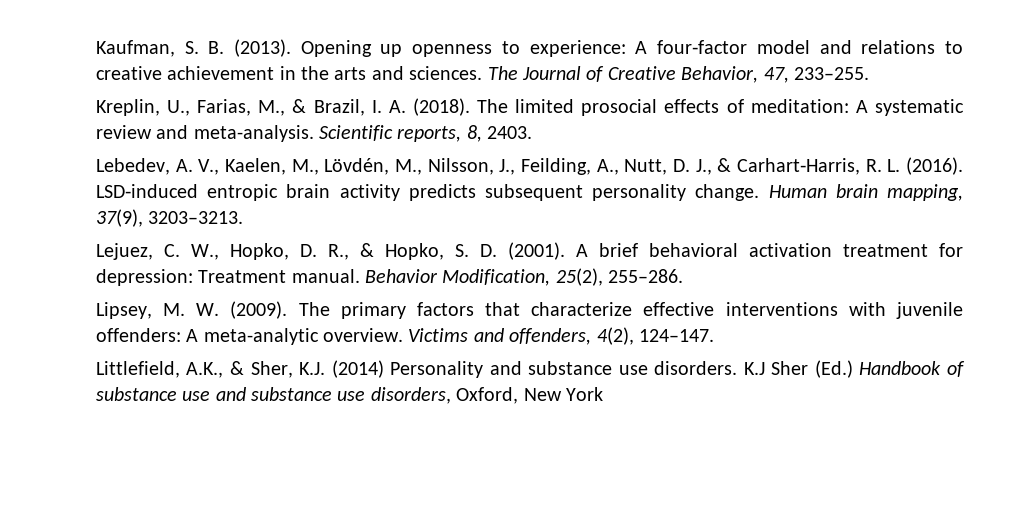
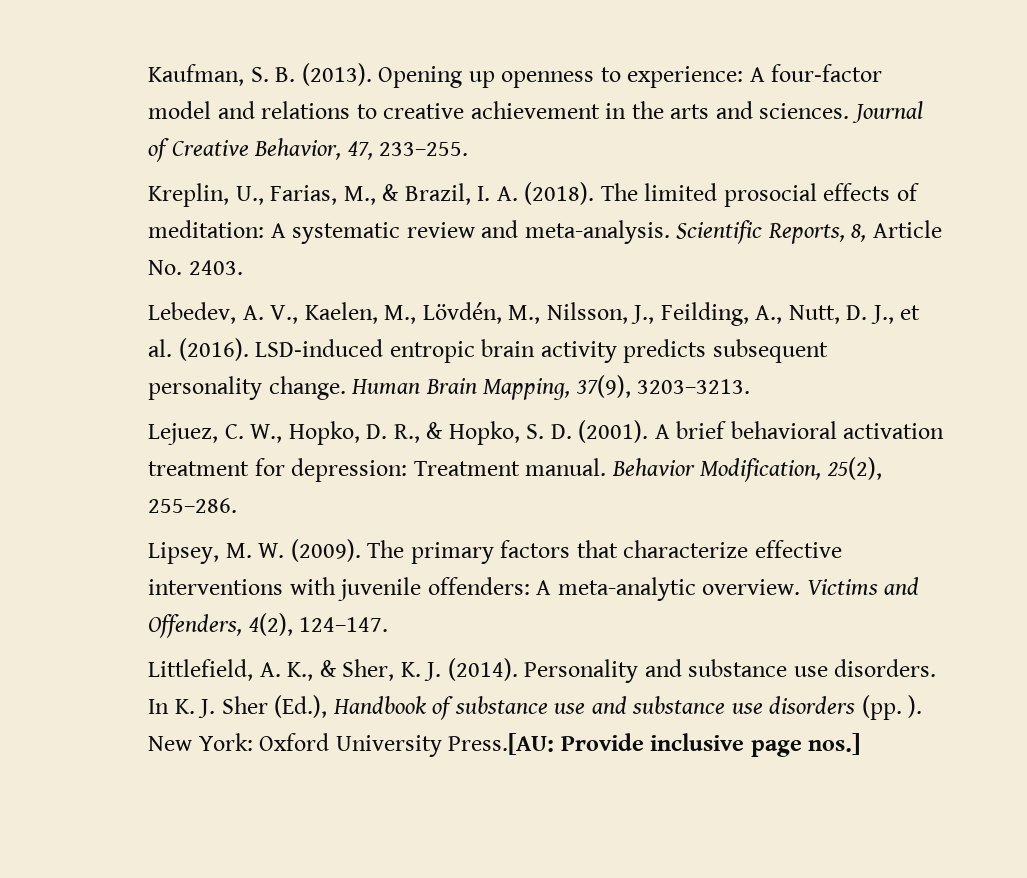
[487,66,518,80] The -> (850, 111) none
[397,125,482,142] reports, 8, -> [767,220,942,244] [148,260,183,275] Reports, 8, Article No.
[717,158,901,175] & Carhart‐Harris, R. L. -> [900,305,921,320] [148,339,173,357] et al.
[835,184,963,201] brain mapping, -> [425,378,571,400] Brain Mapping,
[509,328,592,345] offenders, -> [148,614,243,638] Offenders,
[186,360,384,378] A.K., & Sher, K.J. (2014) -> [259,658,518,681] A. K., & Sher, K. J. (2014).
[743,360,853,378] K.J Sher (Ed.) -> [148,695,328,718] In K. J. Sher (Ed.),
[370,387,604,404] disorders, Oxford, New York -> [769,695,923,720] [148,733,861,757] disorders (pp. ). New York: Oxford University Press.[AU: Provide inclusive page nos.]

